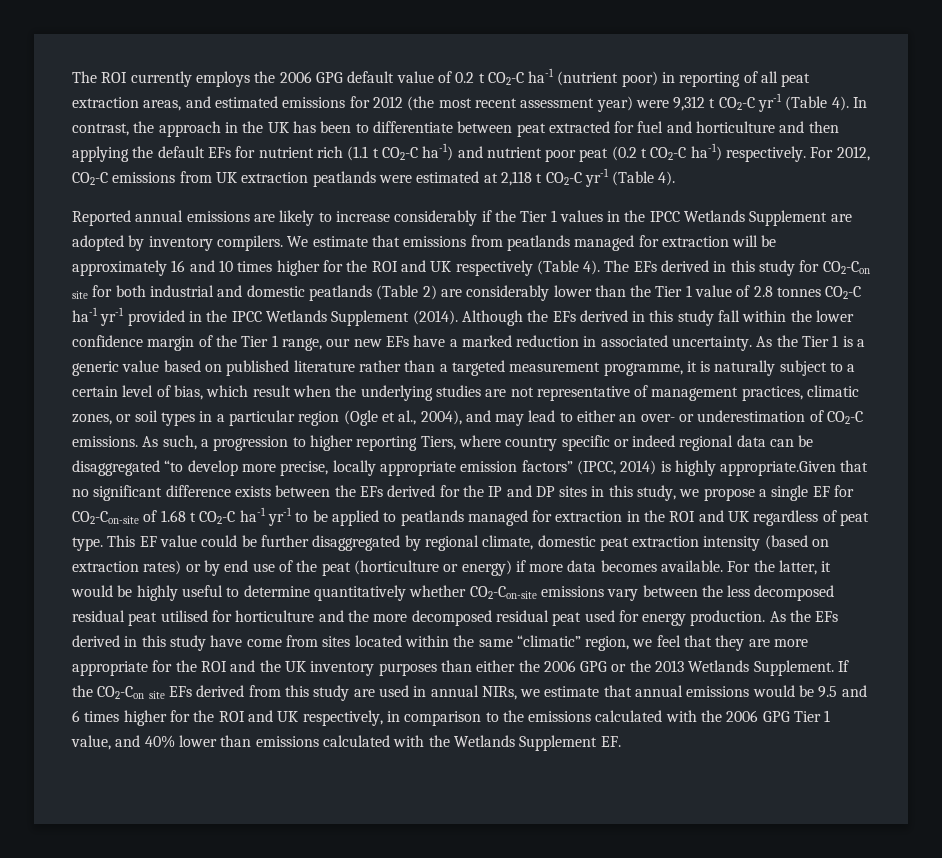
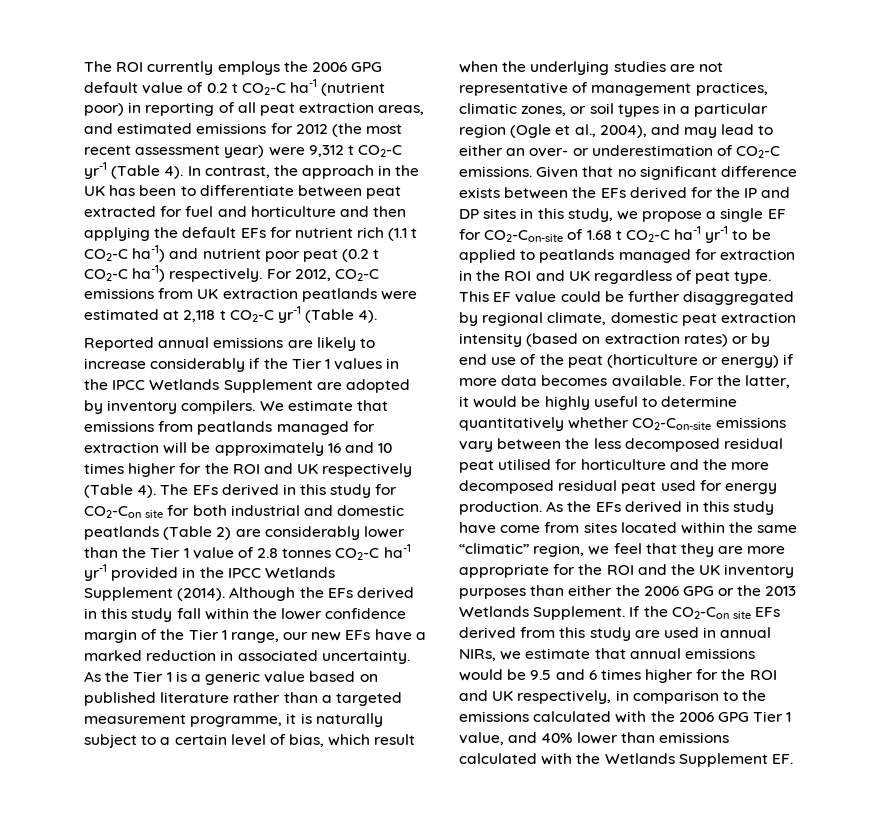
[142,435,814,451] [72,460,837,476] As such, a progression to higher reporting Tiers, where country specific or indeed regional data can be disaggregated “to develop more precise, locally appropriate emission factors” (IPCC, 2014) is highly appropriate.Given -> [536,166,579,178] Given

